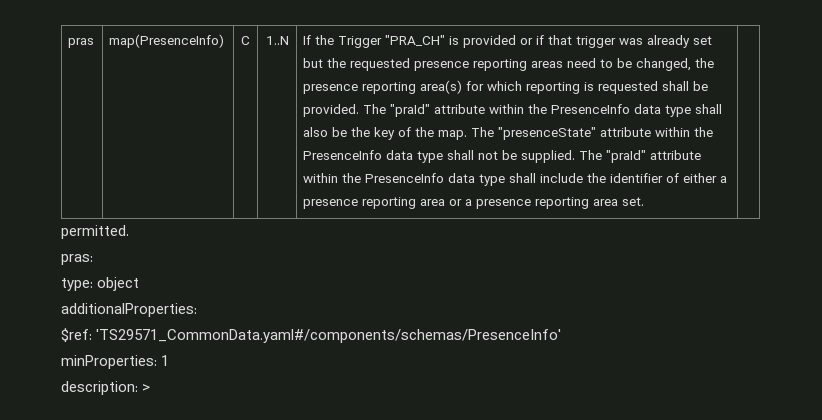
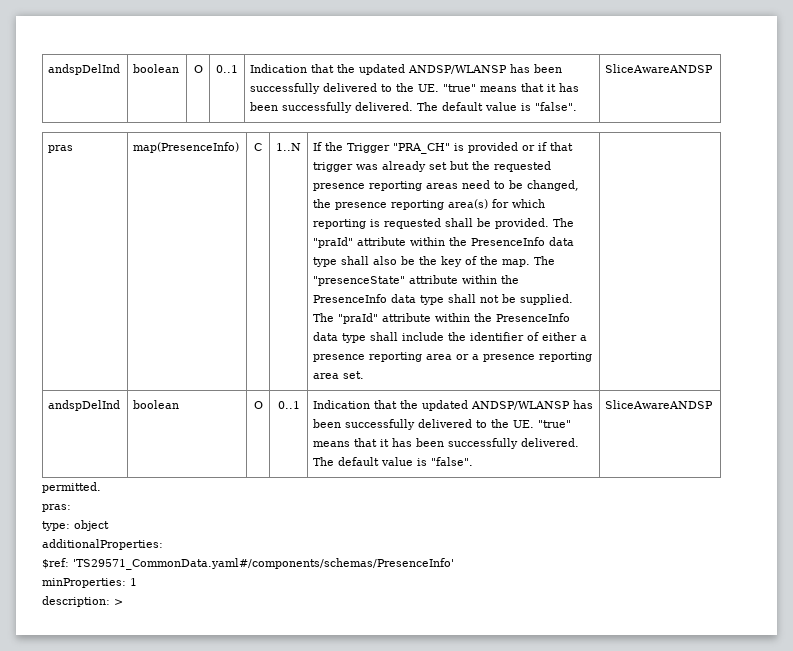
(68, 43) none -> [48,64,121,75] [133,64,180,73] [193,65,203,73] [216,65,238,73] [250,64,563,75] [250,83,580,94] [250,102,578,113] [605,64,714,73] andspDelInd | boolean | O | 0..1 | Indication that the updated ANDSP/WLANSP has been successfully delivered to the UE. "true" means that it has been successfully delivered. The default value is "false". | SliceAwareANDSP //
(645, 201) none -> [48,400,121,411] [133,400,180,409] [253,401,263,409] [277,401,300,409] [313,400,594,411] [313,419,572,430] [313,438,580,449] [313,457,474,466] [605,400,714,409] // andspDelInd | boolean | O | 0..1 | Indication that the updated ANDSP/WLANSP has been successfully delivered to the UE. "true" means that it has been successfully delivered. The default value is "false". | SliceAwareANDSP

